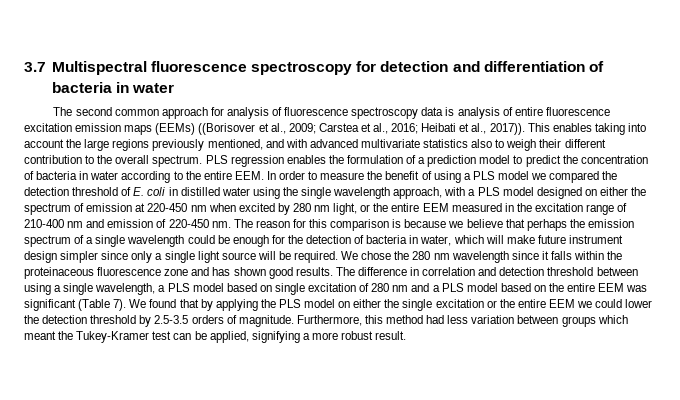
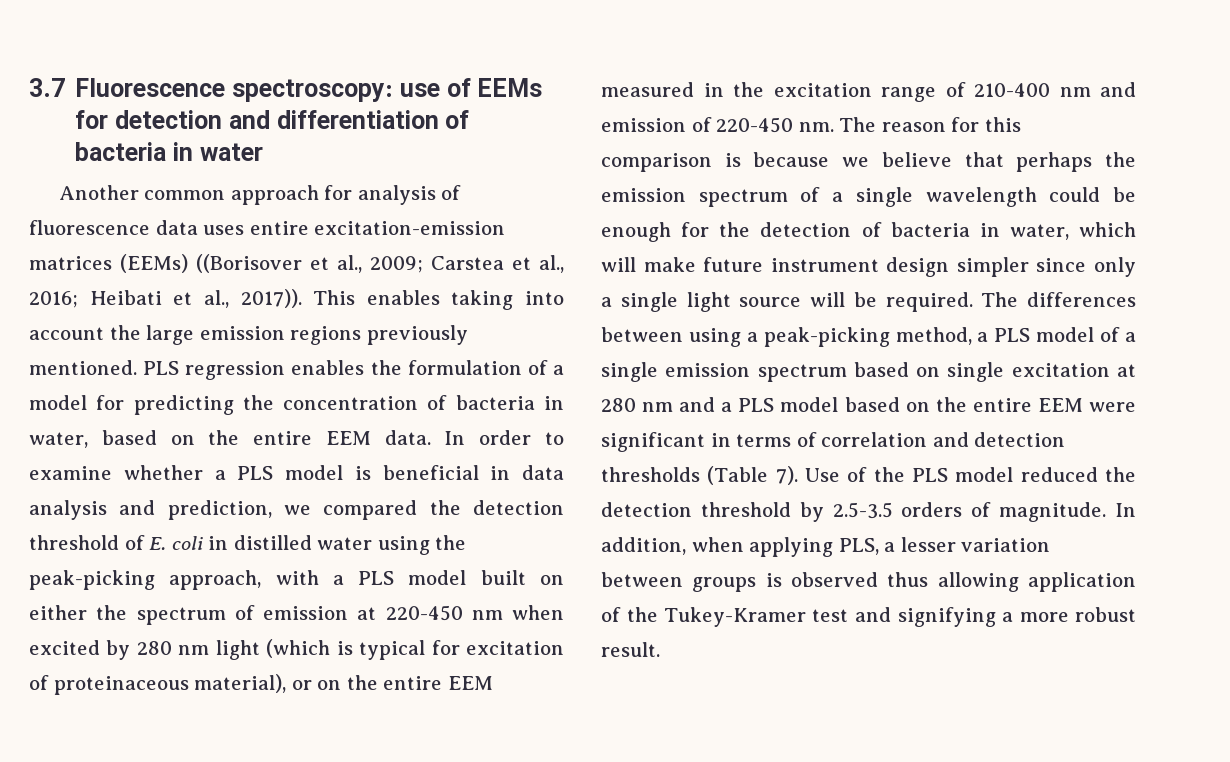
[51,61,353,75] Multispectral fluorescence spectroscopy -> [75,78,543,102] Fluorescence spectroscopy: use of EEMs
[53,107,112,116] The second -> [58,185,139,200] Another
[351,107,610,119] [24,123,153,135] spectroscopy data is analysis of entire fluorescence excitation emission maps -> [155,220,506,235] [29,256,112,270] data uses entire excitation-emission matrices
(110, 145) none -> [199,326,285,340] emission
[207,139,606,151] [24,155,203,167] mentioned, and with advanced multivariate statistics also to weigh their different contribution to the overall spectrum. -> [29,360,137,375] mentioned.
[427,155,561,167] prediction model to predict -> [29,395,234,415] model for predicting
[90,171,529,183] water according to the entire EEM. In order to measure the benefit of using a PLS model -> [29,430,564,448] [29,465,564,480] [29,500,272,520] water, based on the entire EEM data. In order to examine whether a PLS model is beneficial in data analysis and prediction,
[301,187,391,199] single wavelength -> [29,570,155,590] peak-picking
[536,187,582,199] designed -> [480,570,526,585] built
[333,203,371,215] light, or -> [215,639,565,660] [29,674,342,695] light (which is typical for excitation of proteinaceous material), or on
[341,251,623,263] [24,267,594,279] We chose the 280 nm wavelength since it falls within the proteinaceous fluorescence zone and has shown good results. The difference in correlation and detection threshold -> [981,292,1136,307] The differences
[63,283,224,295] single wavelength, a PLS model -> [763,327,1137,347] [601,362,847,382] peak-picking method, a PLS model of a single emission spectrum
[359,283,370,292] of -> [1117,364,1136,377] at
[626,285,648,292] [24,299,653,311] was significant (Table 7). We found that by applying the PLS model on either the single excitation or the entire EEM we could lower -> [1089,402,1136,412] [601,432,1066,452] [601,466,1098,485] were significant in terms of correlation and detection thresholds (Table 7). Use of the PLS model reduced
[296,315,628,327] [24,331,249,343] Furthermore, this method had less variation between groups which meant the Tukey-Kramer test can be applied, -> [1115,503,1136,517] [601,537,1051,557] [601,572,1136,592] [601,607,891,627] In addition, when applying PLS, a lesser variation between groups is observed thus allowing application of the Tukey-Kramer test and

